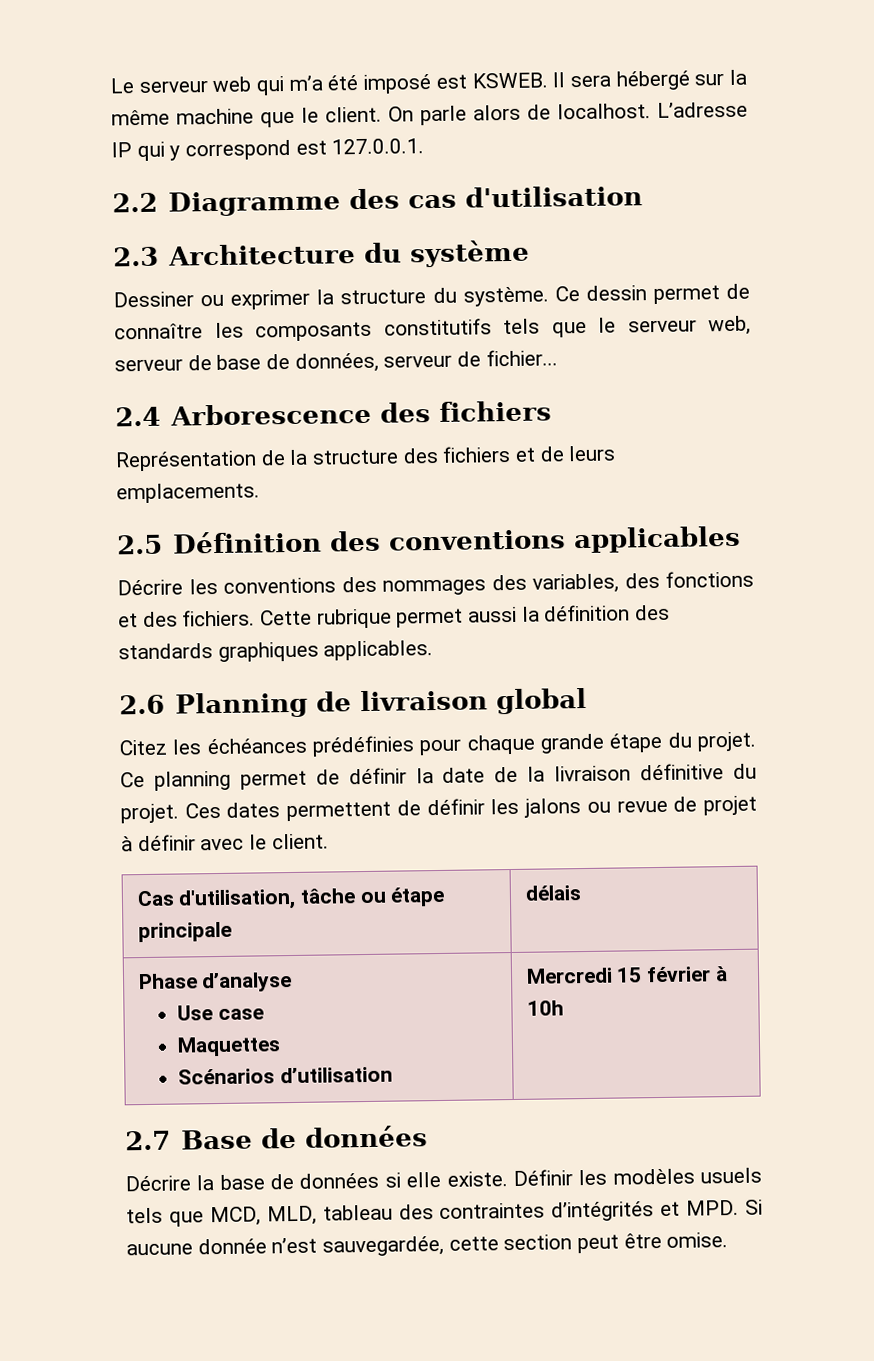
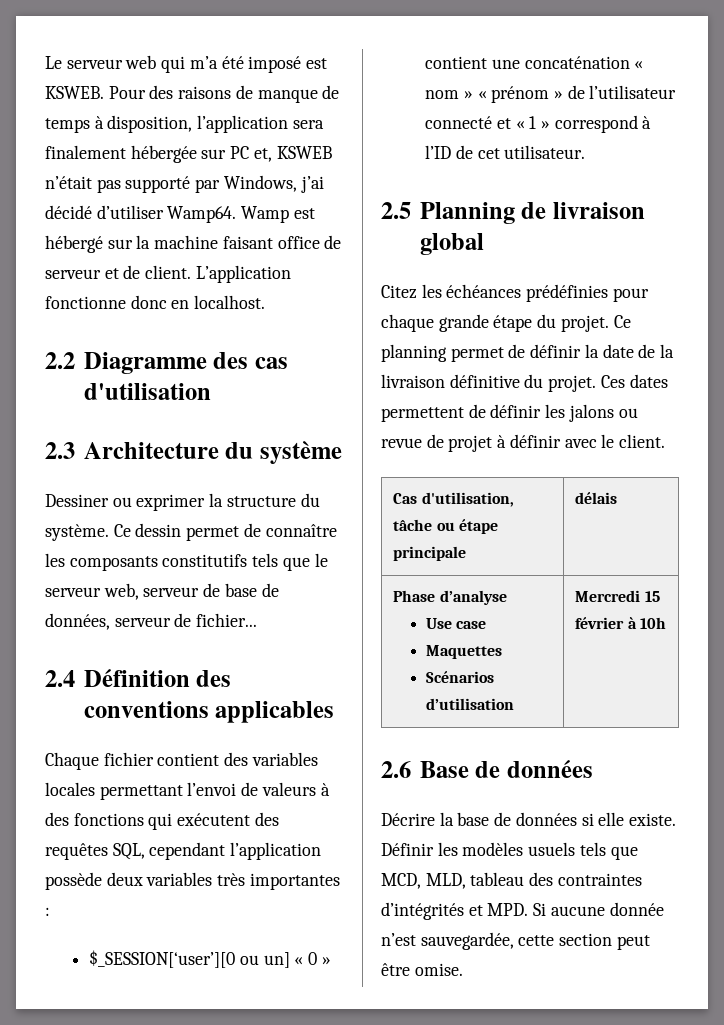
[552,69,747,91] [111,101,748,128] [111,138,425,162] Il sera hébergé sur la même machine que le client. On parle alors de localhost. L’adresse IP qui y correspond est 127.0.0.1. -> [108,85,340,103] [45,115,324,133] [45,145,332,163] [45,175,324,193] [45,205,315,223] [45,235,342,253] [45,265,291,283] [45,295,266,309] Pour des raisons de manque de temps à disposition, l’application sera finalement hébergée sur PC et, KSWEB n’était pas supporté par Windows, j’ai décidé d’utiliser Wamp64. Wamp est hébergé sur la machine faisant office de serveur et de client. L’application fonctionne donc en localhost.
[169,400,552,426] [115,445,617,472] [116,482,260,504] [116,525,741,555] [117,570,754,596] [118,604,671,629] [118,640,434,662] [119,694,165,715] Arborescence des fichiers // Représentation de la structure des fichiers et de leurs emplacements. // 2.5 Définition des conventions applicables // Décrire les conventions des nommages des variables, des fonctions et des fichiers. Cette rubrique permet aussi la définition des standards graphiques applicables. // 2.6 -> [83,669,232,687] [83,701,335,723] [45,752,318,770] [45,782,330,800] [45,812,279,830] [45,842,322,860] [45,872,340,890] [45,907,50,916] [89,950,331,968] [425,56,644,69] [425,85,677,103] [425,115,652,133] [425,145,586,159] [381,202,411,219] Définition des conventions applicables // Chaque fichier contient des variables locales permettant l’envoi de valeurs à des fonctions qui exécutent des requêtes SQL, cependant l’application possède deux variables très importantes : // $_SESSION[‘user’][0 ou un] « 0 » contient une concaténation « nom » « prénom » de l’utilisateur connecté et « 1 » correspond à l’ID de cet utilisateur. // 2.5
[125,1130,171,1151] 2.7 -> [381,761,411,778] 2.6

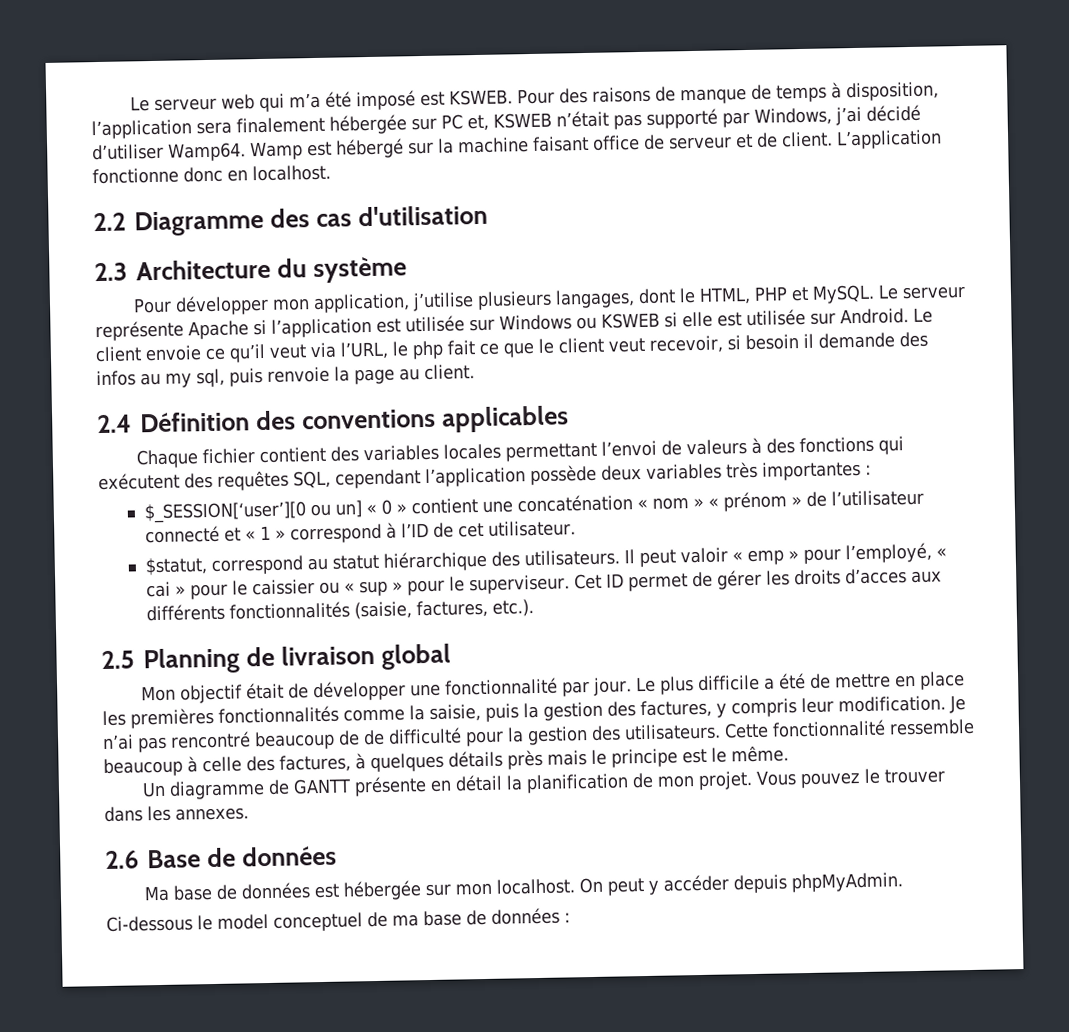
[45,493,320,511] [45,523,337,541] [45,553,328,571] [45,583,279,600] [45,613,258,630] Dessiner ou exprimer la structure du système. Ce dessin permet de connaître les composants constitutifs tels que le serveur web, serveur de base de données, serveur de fichier... -> [132,284,966,316] [95,307,933,342] [95,331,928,363] [96,364,475,388] Pour développer mon application, j’utilise plusieurs langages, dont le HTML, PHP et MySQL. Le serveur représente Apache si l’application est utilisée sur Windows ou KSWEB si elle est utilisée sur Android. Le client envoie ce qu’il veut via l’URL, le php fait ce que le client veut recevoir, si besoin il demande des infos au my sql, puis renvoie la page au client.
(586, 152) none -> [144,542,947,576] [145,568,942,600] [145,599,534,622] // $statut, correspond au statut hiérarchique des utilisateurs. Il peut valoir « emp » pour l’employé, « cai » pour le caissier ou « sup » pour le superviseur. Cet ID permet de gérer les droits d’acces aux différents fonctionnalités (saisie, factures, etc.).
[381,284,649,302] [381,314,631,332] [381,344,675,362] [381,374,668,392] [381,404,638,422] [381,434,666,452] [393,492,514,507] [393,519,498,534] [393,546,467,561] [575,492,618,504] [393,590,507,605] [425,618,487,629] [425,645,502,659] [425,671,494,683] [425,698,514,710] [575,590,660,602] [575,617,666,629] Citez les échéances prédéfinies pour chaque grande étape du projet. Ce planning permet de définir la date de la livraison définitive du projet. Ces dates permettent de définir les jalons ou revue de projet à définir avec le client. // Cas d'utilisation, tâche ou étape principale | délais // Phase d’analyse // Use case // Maquettes // Scénarios d’utilisation | Mercredi 15 février à 10h -> [140,671,965,704] [102,695,966,729] [102,718,975,753] [103,745,789,778] [141,768,945,800] [104,805,249,823] Mon objectif était de développer une fonctionnalité par jour. Le plus difficile a été de mettre en place les premières fonctionnalités comme la saisie, puis la gestion des factures, y compris leur modification. Je n’ai pas rencontré beaucoup de de difficulté pour la gestion des utilisateurs. Cette fonctionnalité ressemble beaucoup à celle des factures, à quelques détails près mais le principe est le même. // Un diagramme de GANTT présente en détail la planification de mon projet. Vous pouvez le trouver dans les annexes.
[381,812,677,826] [381,842,638,860] [381,872,642,889] [381,902,664,920] [381,932,650,950] [381,963,463,976] Décrire la base de données si elle existe. Définir les modèles usuels tels que MCD, MLD, tableau des contraintes d’intégrités et MPD. Si aucune donnée n’est sauvegardée, cette section peut être omise. -> [143,872,903,902] [106,907,570,932] Ma base de données est hébergée sur mon localhost. On peut y accéder depuis phpMyAdmin. // Ci-dessous le model conceptuel de ma base de données :

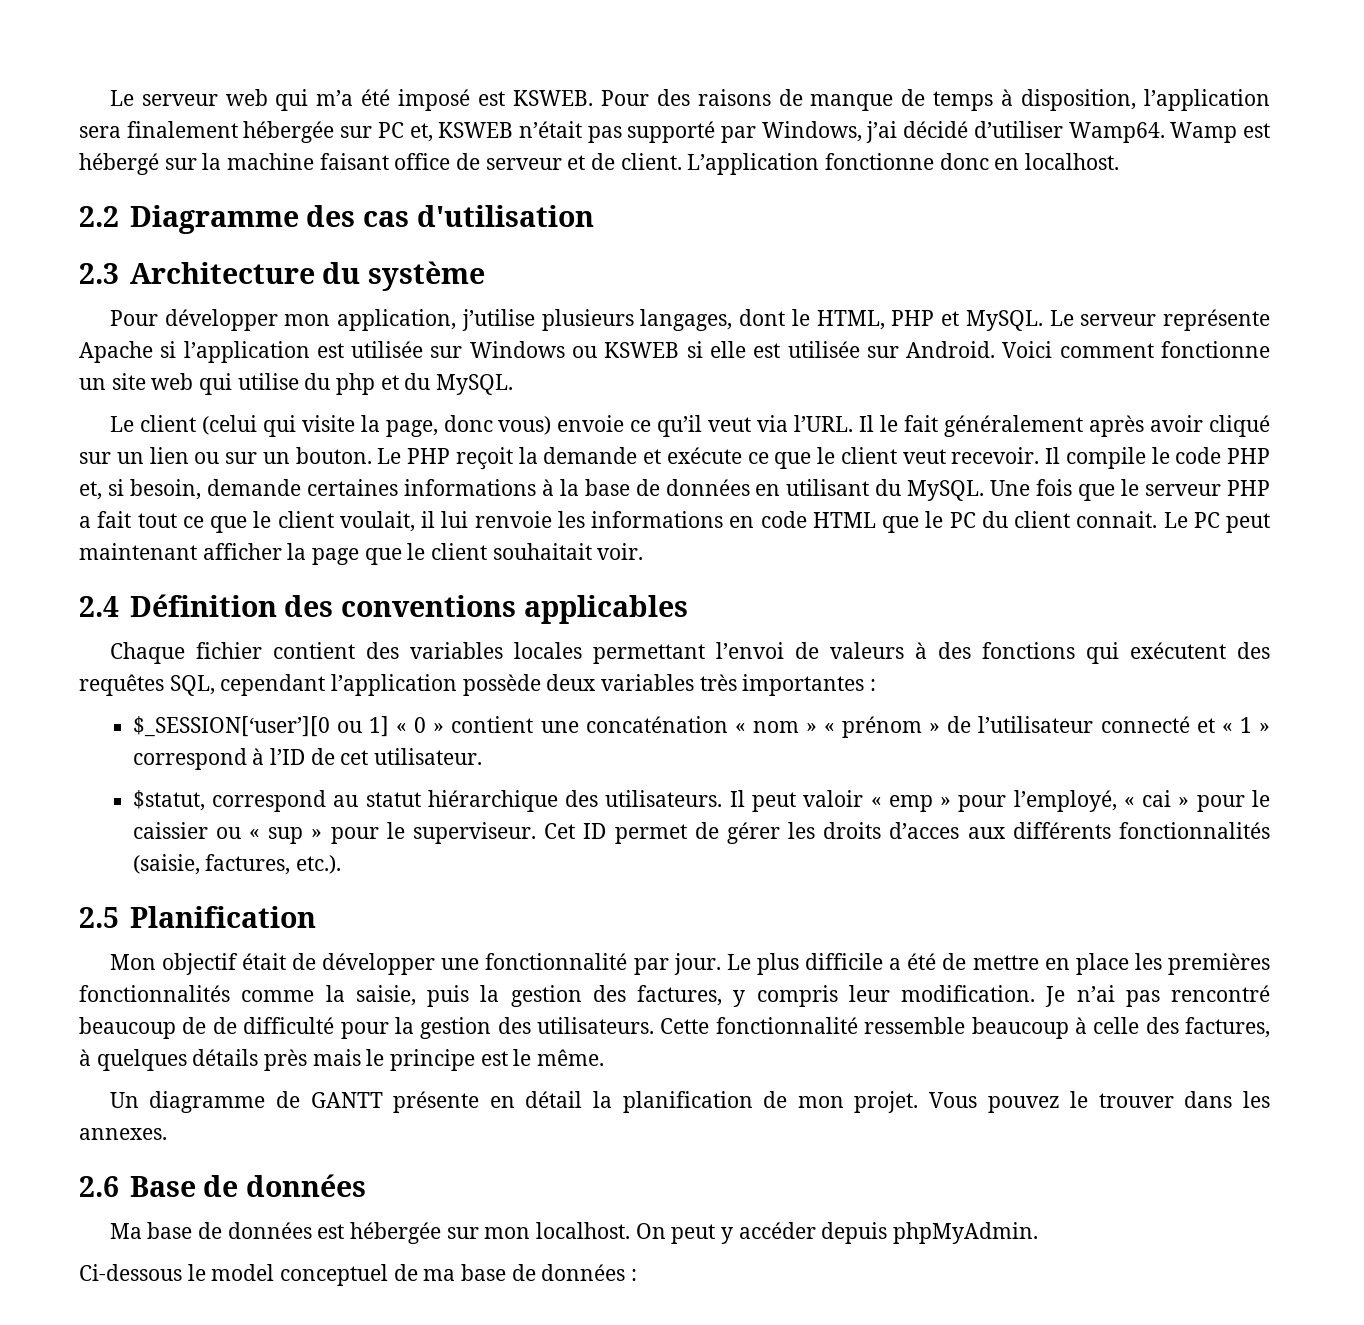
[913,307,933,323] [95,346,142,363] Le client -> [1002,341,1270,358] [79,373,514,395] [109,415,552,437] Voici comment fonctionne un site web qui utilise du php et du MySQL. // Le client (celui qui visite la page, donc vous)
[340,340,476,360] l’URL, le php fait -> [794,415,1271,437] [79,447,742,470] l’URL. Il le fait généralement après avoir cliqué sur un lien ou sur un bouton. Le PHP reçoit la demande et exécute
[649,331,928,354] [96,364,475,388] recevoir, si besoin il demande des infos au my sql, puis renvoie la page au client. -> [951,447,1270,469] [79,479,1271,501] [79,511,1270,533] [79,543,644,565] recevoir. Il compile le code PHP et, si besoin, demande certaines informations à la base de données en utilisant du MySQL. Une fois que le serveur PHP a fait tout ce que le client voulait, il lui renvoie les informations en code HTML que le PC du client connait. Le PC peut maintenant afficher la page que le client souhaitait voir.
[334,500,362,518] un] -> [368,716,389,737] 1]
[143,643,451,675] Planning de livraison global -> [129,906,316,928] Planification

